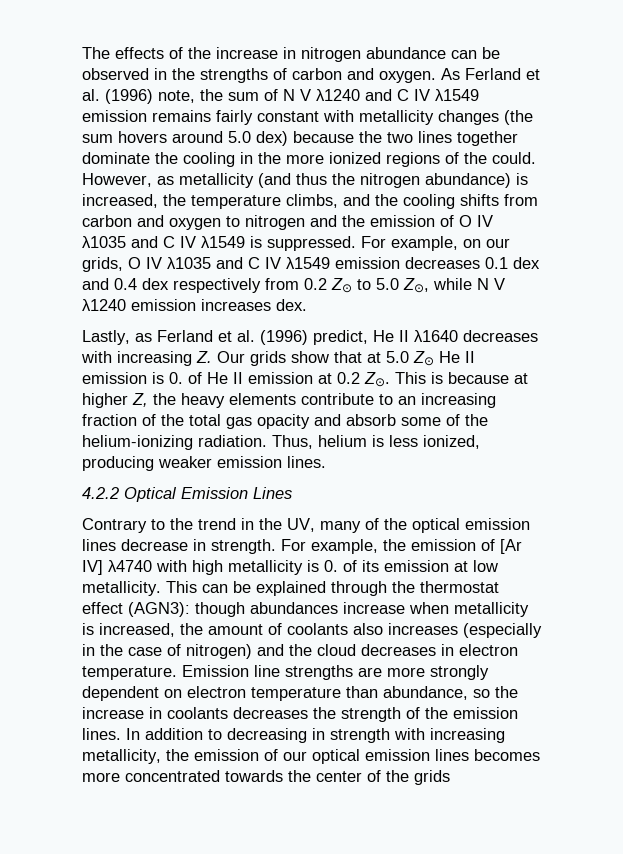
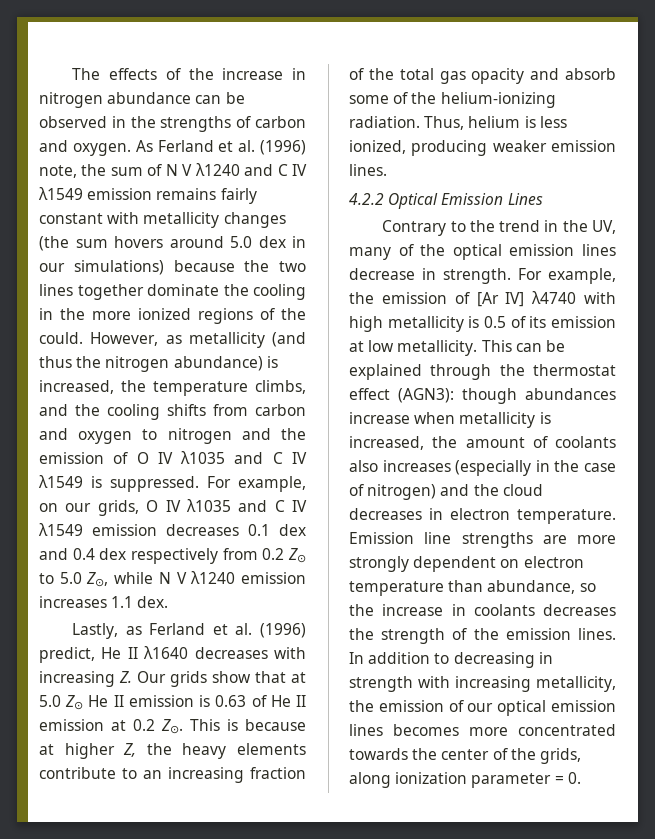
[256,131,288,146] dex) -> [258,236,306,248] [39,260,164,275] dex in our simulations)
(271, 305) none -> [111,596,134,608] 1.1
[169,372,183,384] 0. -> [215,695,247,707] 0.63
[324,560,338,572] 0. -> [484,316,506,328] 0.5
[414,770,450,785] grids -> [539,748,581,764] [349,772,581,788] grids, along ionization parameter = 0.

